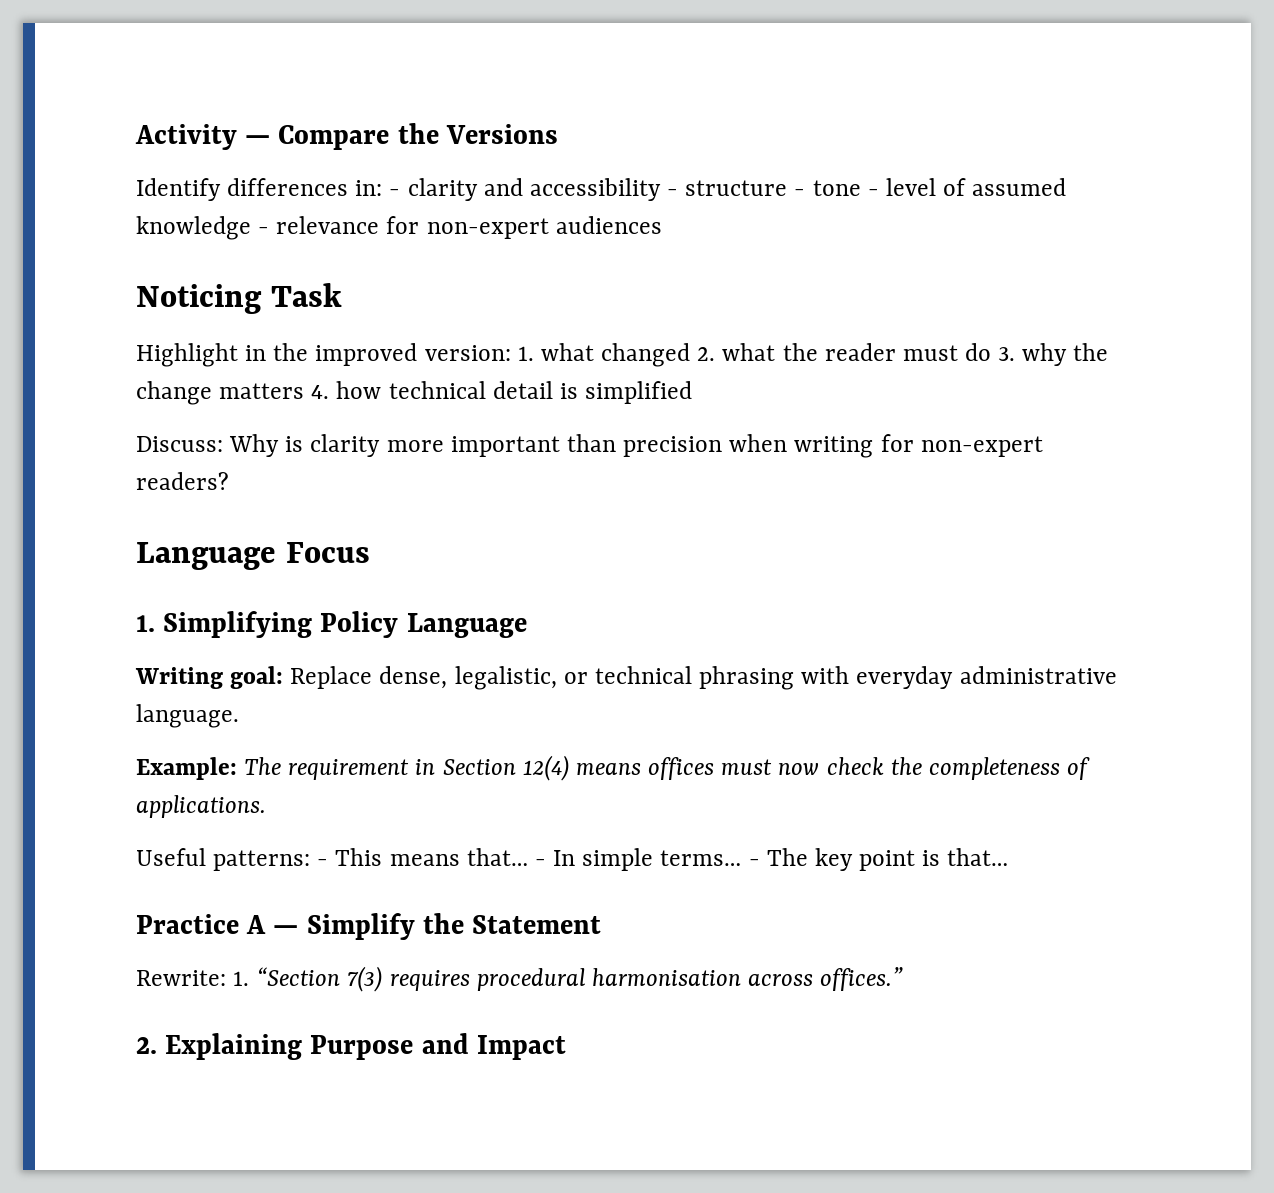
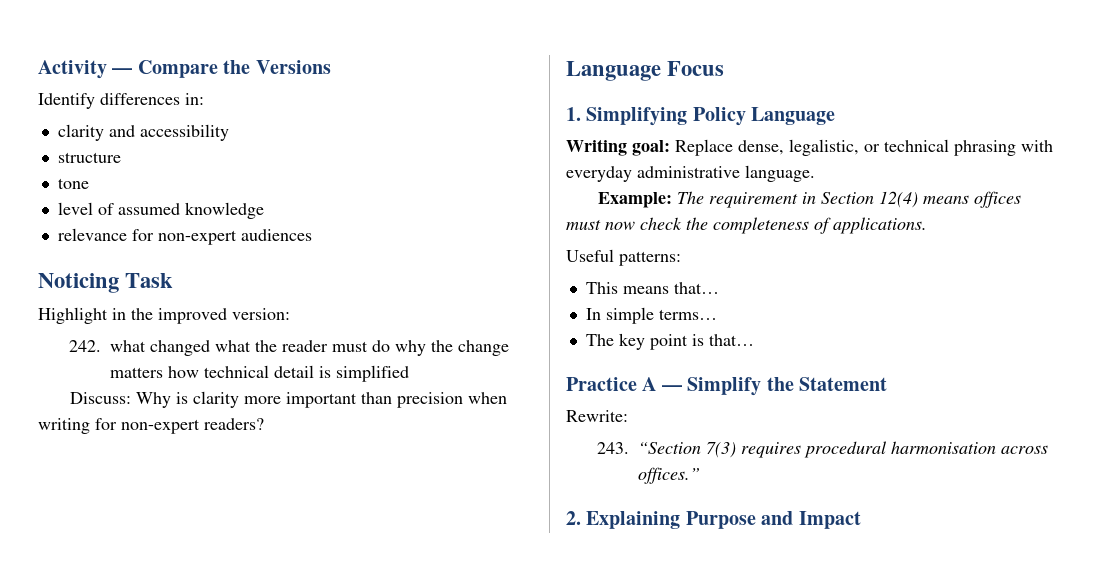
[389,189,401,196] - -> (204, 99) //
[667,189,679,196] - -> (229, 132) //
[794,189,806,196] - -> (121, 157) //
[867,189,879,196] - -> (89, 183) //
[258,227,270,234] - -> (264, 210) //
[517,346,534,361] 1. -> [68,340,101,352] // 242.
[697,347,716,361] 2. -> (210, 348) none
[998,347,1016,361] 3. -> (390, 346) none
[311,385,330,399] 4. -> (163, 372) none
[317,859,329,866] - -> (681, 258) //
[534,859,546,866] - -> (719, 288) //
[748,859,760,866] - -> (717, 314) //
[233,971,250,986] 1. -> [596,442,629,454] // 243.

